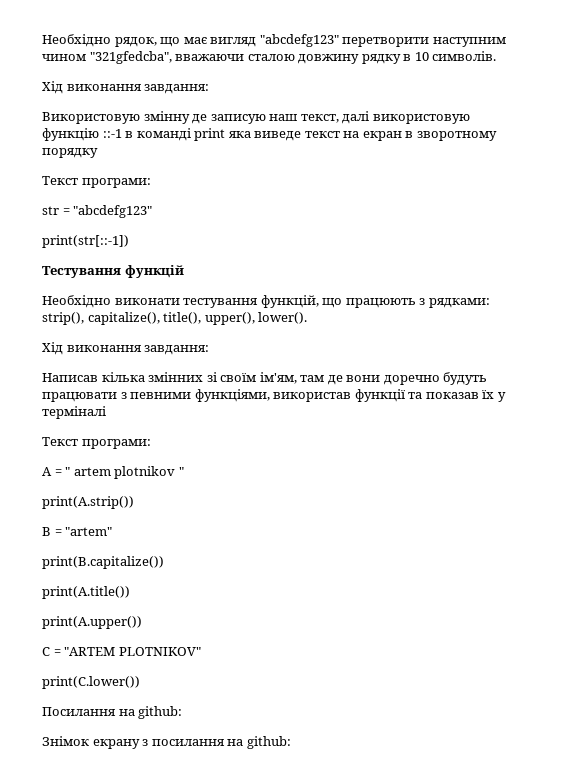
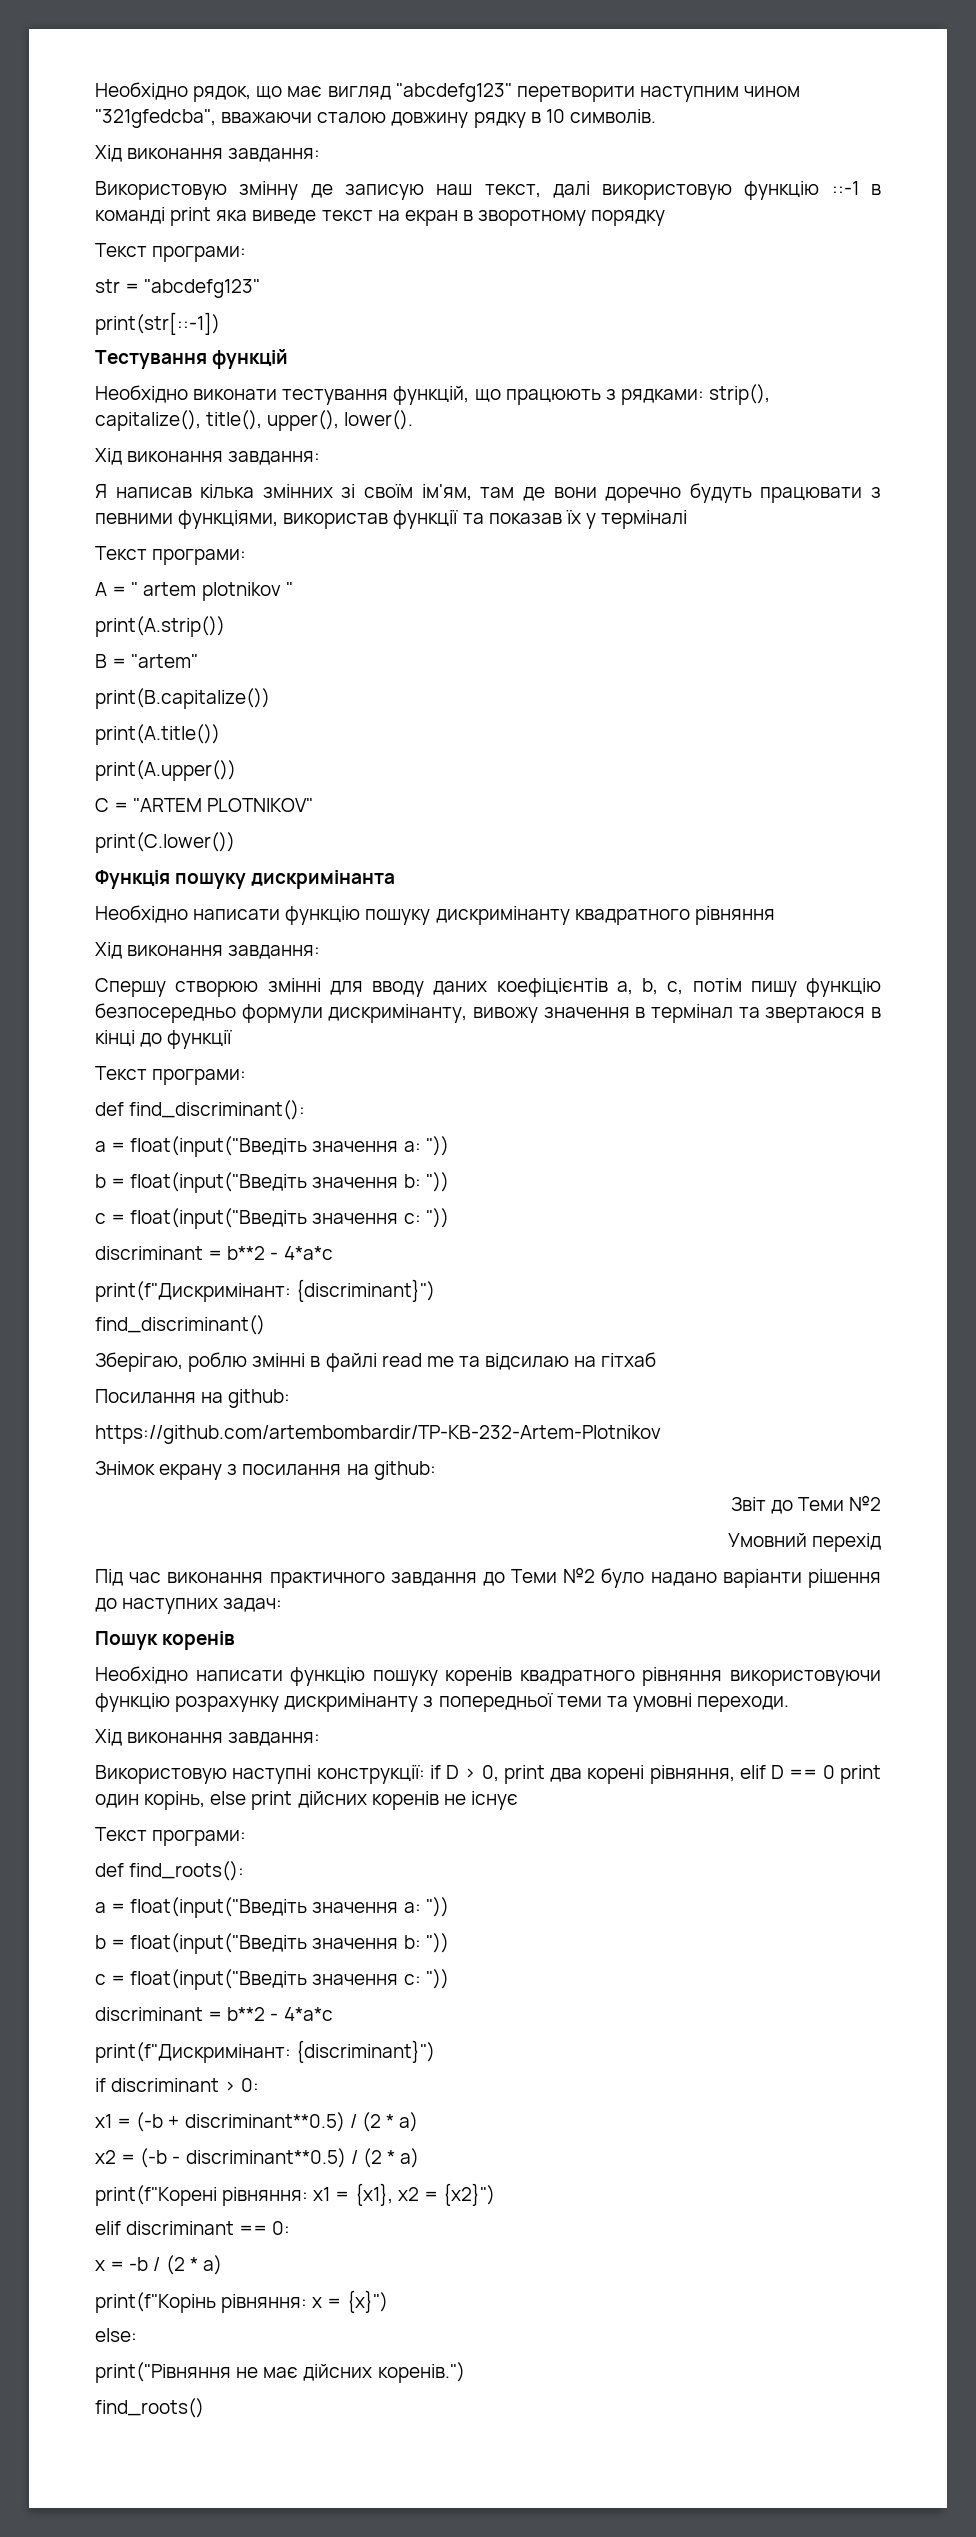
[42,373,98,382] Написав -> [95,484,192,498] Я написав
(140, 682) none -> [95,870,396,889] [95,905,775,925] [95,942,321,959] [95,978,881,997] [95,1003,881,1023] [95,1030,233,1049] [95,1066,247,1085] [95,1100,306,1120] [95,1136,449,1157] [95,1172,449,1193] [95,1208,449,1229] [95,1246,333,1260] [95,1279,436,1302] [95,1315,265,1335] [95,1352,657,1372] // Функція пошуку дискримінанта // Необхідно написати функцію пошуку дискримінанту квадратного рівняння // Хід виконання завдання: // Спершу створюю змінні для вводу даних коефіцієнтів a, b, c, потім пишу функцію безпосередньо формули дискримінанту, вивожу значення в термінал та звертаюся в кінці до функції // Текст програми: // def find_discriminant(): // a = float(input("Введіть значення a: ")) // b = float(input("Введіть значення b: ")) // c = float(input("Введіть значення c: ")) // discriminant = b**2 - 4*a*c // print(f"Дискримінант: {discriminant}") // find_discriminant() // Зберігаю, роблю змінні в файлі read me та відсилаю на гітхаб
(183, 712) none -> [95,1425,661,1444] // https://github.com/artembombardir/TP-KB-232-Artem-Plotnikov
(291, 742) none -> [730,1495,881,1514] [727,1533,881,1552] [95,1567,882,1588] [95,1598,283,1614] [95,1631,236,1650] [95,1666,881,1686] [95,1693,790,1712] [95,1729,321,1746] [95,1765,881,1784] [95,1791,518,1810] [95,1827,247,1846] [95,1861,245,1881] [95,1897,449,1918] [95,1933,449,1954] [95,1969,449,1990] [95,2007,333,2021] [95,2040,436,2063] [95,2078,260,2092] [95,2112,419,2132] [95,2148,420,2168] [95,2183,495,2206] [95,2221,291,2235] [95,2255,222,2275] [95,2290,388,2313] [95,2328,137,2342] [95,2362,465,2383] [95,2398,204,2418] // Звіт до Теми №2 // Умовний перехід // Під час виконання практичного завдання до Теми №2 було надано варіанти рішення до наступних задач: // Пошук коренів // Необхідно написати функцію пошуку коренів квадратного рівняння використовуючи функцію розрахунку дискримінанту з попередньої теми та умовні переходи. // Хід виконання завдання: // Використовую наступні конструкції: if D > 0, print два корені рівняння, elif D == 0 print один корінь, else print дійсних коренів не існує // Текст програми: // def find_roots(): // a = float(input("Введіть значення a: ")) // b = float(input("Введіть значення b: ")) // c = float(input("Введіть значення c: ")) // discriminant = b**2 - 4*a*c // print(f"Дискримінант: {discriminant}") // if discriminant > 0: // x1 = (-b + discriminant**0.5) / (2 * a) // x2 = (-b - discriminant**0.5) / (2 * a) // print(f"Корені рівняння: x1 = {x1}, x2 = {x2}") // elif discriminant == 0: // x = -b / (2 * a) // print(f"Корінь рівняння: x = {x}") // else: // print("Рівняння не має дійсних коренів.") // find_roots()

